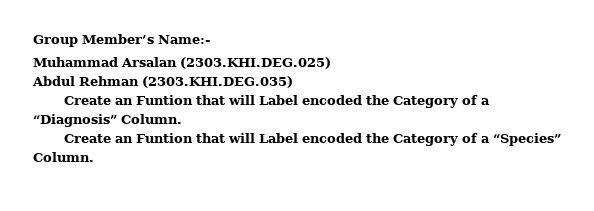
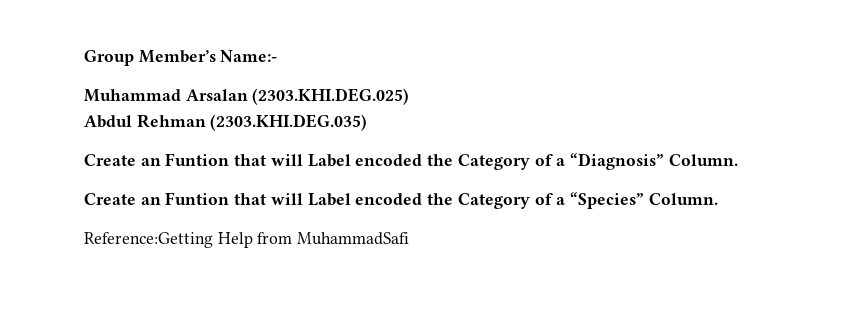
(94, 157) none -> [84,232,410,248] // Reference:Getting Help from MuhammadSafi

